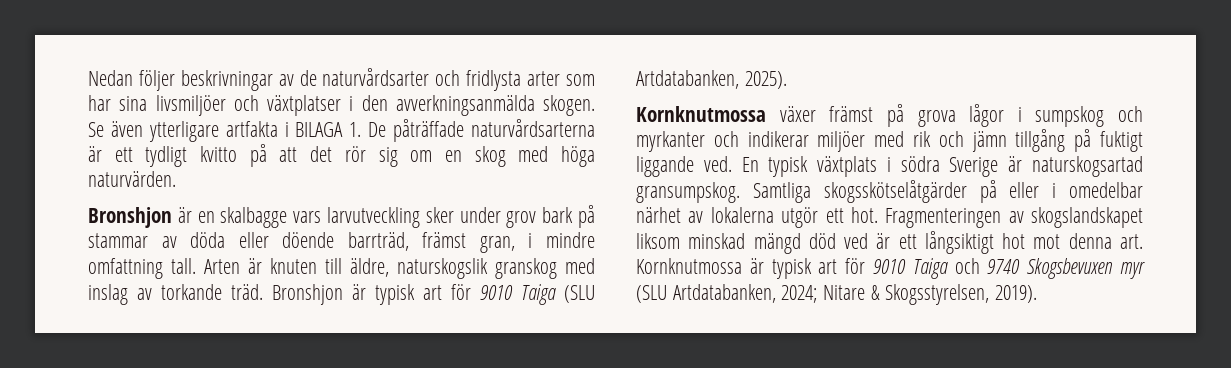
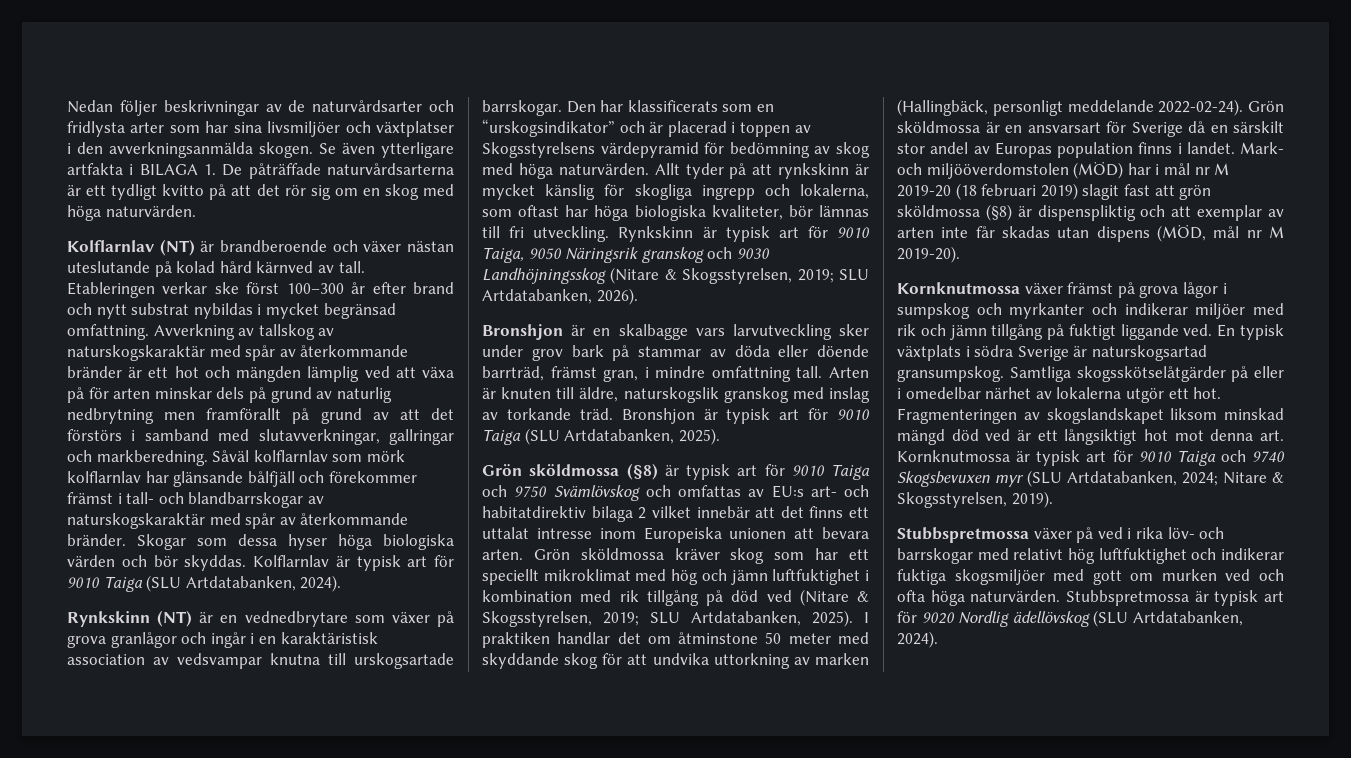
(176, 179) none -> [67,239,455,256] [67,261,365,277] [67,282,454,298] [67,303,396,319] [67,324,335,340] [67,345,409,361] [67,366,455,382] [67,387,392,403] [67,408,455,424] [67,429,454,445] [67,450,405,466] [67,471,417,487] [67,492,324,508] [67,513,409,529] [67,534,454,550] [67,555,454,571] [67,575,342,592] [67,610,455,627] [67,632,378,648] [67,653,454,669] [482,100,774,116] [482,119,811,137] [482,142,870,158] [482,163,869,179] [482,184,869,200] [482,205,869,221] [482,226,870,242] [482,247,770,263] [482,267,869,284] [482,288,638,305] // Kolflarnlav (NT) är brandberoende och växer nästan uteslutande på kolad hård kärnved av tall. Etableringen verkar ske först 100–300 år efter brand och nytt substrat nybildas i mycket begränsad omfattning. Avverkning av tallskog av naturskogskaraktär med spår av återkommande bränder är ett hot och mängden lämplig ved att växa på för arten minskar dels på grund av naturlig nedbrytning men framförallt på grund av att det förstörs i samband med slutavverkningar, gallringar och markberedning. Såväl kolflarnlav som mörk kolflarnlav har glänsande bålfjäll och förekommer främst i tall- och blandbarrskogar av naturskogskaraktär med spår av återkommande bränder. Skogar som dessa hyser höga biologiska värden och bör skyddas. Kolflarnlav är typisk art för 9010 Taiga (SLU Artdatabanken, 2024). // Rynkskinn (NT) är en vednedbrytare som växer på grova granlågor och ingår i en karaktäristisk association av vedsvampar knutna till urskogsartade barrskogar. Den har klassificerats som en “urskogsindikator” och är placerad i toppen av Skogsstyrelsens värdepyramid för bedömning av skog med höga naturvärden. Allt tyder på att rynkskinn är mycket känslig för skogliga ingrepp och lokalerna, som oftast har höga biologiska kvaliteter, bör lämnas till fri utveckling. Rynkskinn är typisk art för 9010 Taiga, 9050 Näringsrik granskog och 9030 Landhöjningsskog (Nitare & Skogsstyrelsen, 2019; SLU Artdatabanken, 2026).
(787, 80) none -> [482,463,870,480] [482,485,869,501] [482,506,869,522] [482,527,869,543] [482,548,869,564] [482,569,869,585] [482,589,869,606] [482,610,869,627] [482,632,869,648] [482,653,869,669] [897,99,1284,116] [897,121,1284,137] [897,142,1284,158] [897,162,1230,179] [897,183,1212,200] [897,204,1284,221] [897,225,1284,242] [897,246,960,263] // Grön sköldmossa (§8) är typisk art för 9010 Taiga och 9750 Svämlövskog och omfattas av EU:s art- och habitatdirektiv bilaga 2 vilket innebär att det finns ett uttalat intresse inom Europeiska unionen att bevara arten. Grön sköldmossa kräver skog som har ett speciellt mikroklimat med hög och jämn luftfuktighet i kombination med rik tillgång på död ved (Nitare & Skogsstyrelsen, 2019; SLU Artdatabanken, 2025). I praktiken handlar det om åtminstone 50 meter med skyddande skog för att undvika uttorkning av marken (Hallingbäck, personligt meddelande 2022-02-24). Grön sköldmossa är en ansvarsart för Sverige då en särskilt stor andel av Europas population finns i landet. Mark- och miljööverdomstolen (MÖD) har i mål nr M 2019-20 (18 februari 2019) slagit fast att grön sköldmossa (§8) är dispenspliktig och att exemplar av arten inte får skadas utan dispens (MÖD, mål nr M 2019-20).
(1038, 294) none -> [897,527,1225,543] [897,548,1284,564] [897,569,1284,585] [897,590,1284,606] [897,610,1243,627] [897,631,938,648] // Stubbspretmossa växer på ved i rika löv- och barrskogar med relativt hög luftfuktighet och indikerar fuktiga skogsmiljöer med gott om murken ved och ofta höga naturvärden. Stubbspretmossa är typisk art för 9020 Nordlig ädellövskog (SLU Artdatabanken, 2024).

